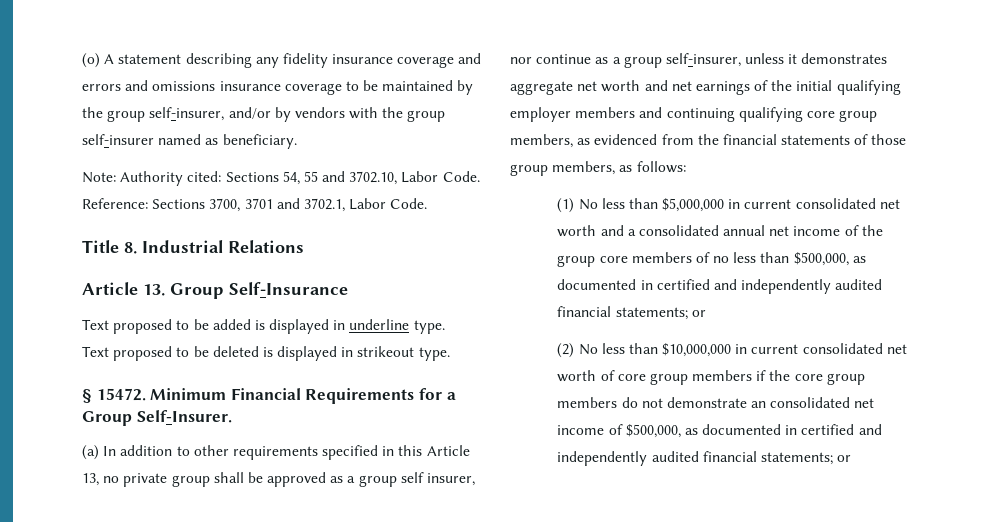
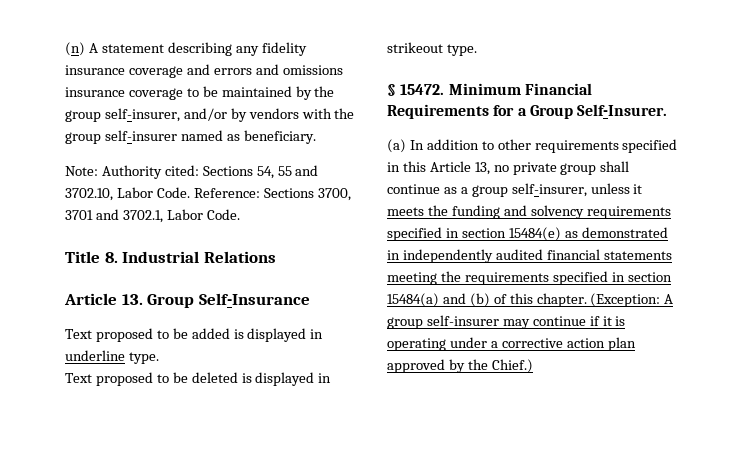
[82,53,100,68] (o) -> [65,42,85,56] (n)
[247,472,476,487] [510,57,532,64] be approved as a group self insurer, nor -> (630, 166) none
[801,53,888,64] [510,80,901,95] [510,107,878,122] [510,134,907,148] [510,161,686,176] [557,198,900,213] [557,225,883,237] [557,252,866,267] [557,279,883,294] [557,306,706,320] [557,343,907,358] [557,370,865,385] [557,397,875,408] [557,424,882,438] [557,451,852,466] demonstrates aggregate net worth and net earnings of the initial qualifying employer members and continuing qualifying core group members, as evidenced from the financial statements of those group members, as follows: // (1) No less than $5,000,000 in current consolidated net worth and a consolidated annual net income of the group core members of no less than $500,000, as documented in certified and independently audited financial statements; or // (2) No less than $10,000,000 in current consolidated net worth of core group members if the core group members do not demonstrate an consolidated net income of $500,000, as documented in certified and independently audited financial statements; or -> [387,205,671,219] [387,227,668,241] [387,249,672,263] [387,271,672,285] [387,293,674,307] [387,315,626,329] [387,337,636,351] [387,359,533,373] meets the funding and solvency requirements specified in section 15484(e) as demonstrated in independently audited financial statements meeting the requirements specified in section 15484(a) and (b) of this chapter. (Exception: A group self-insurer may continue if it is operating under a corrective action plan approved by the Chief.)

